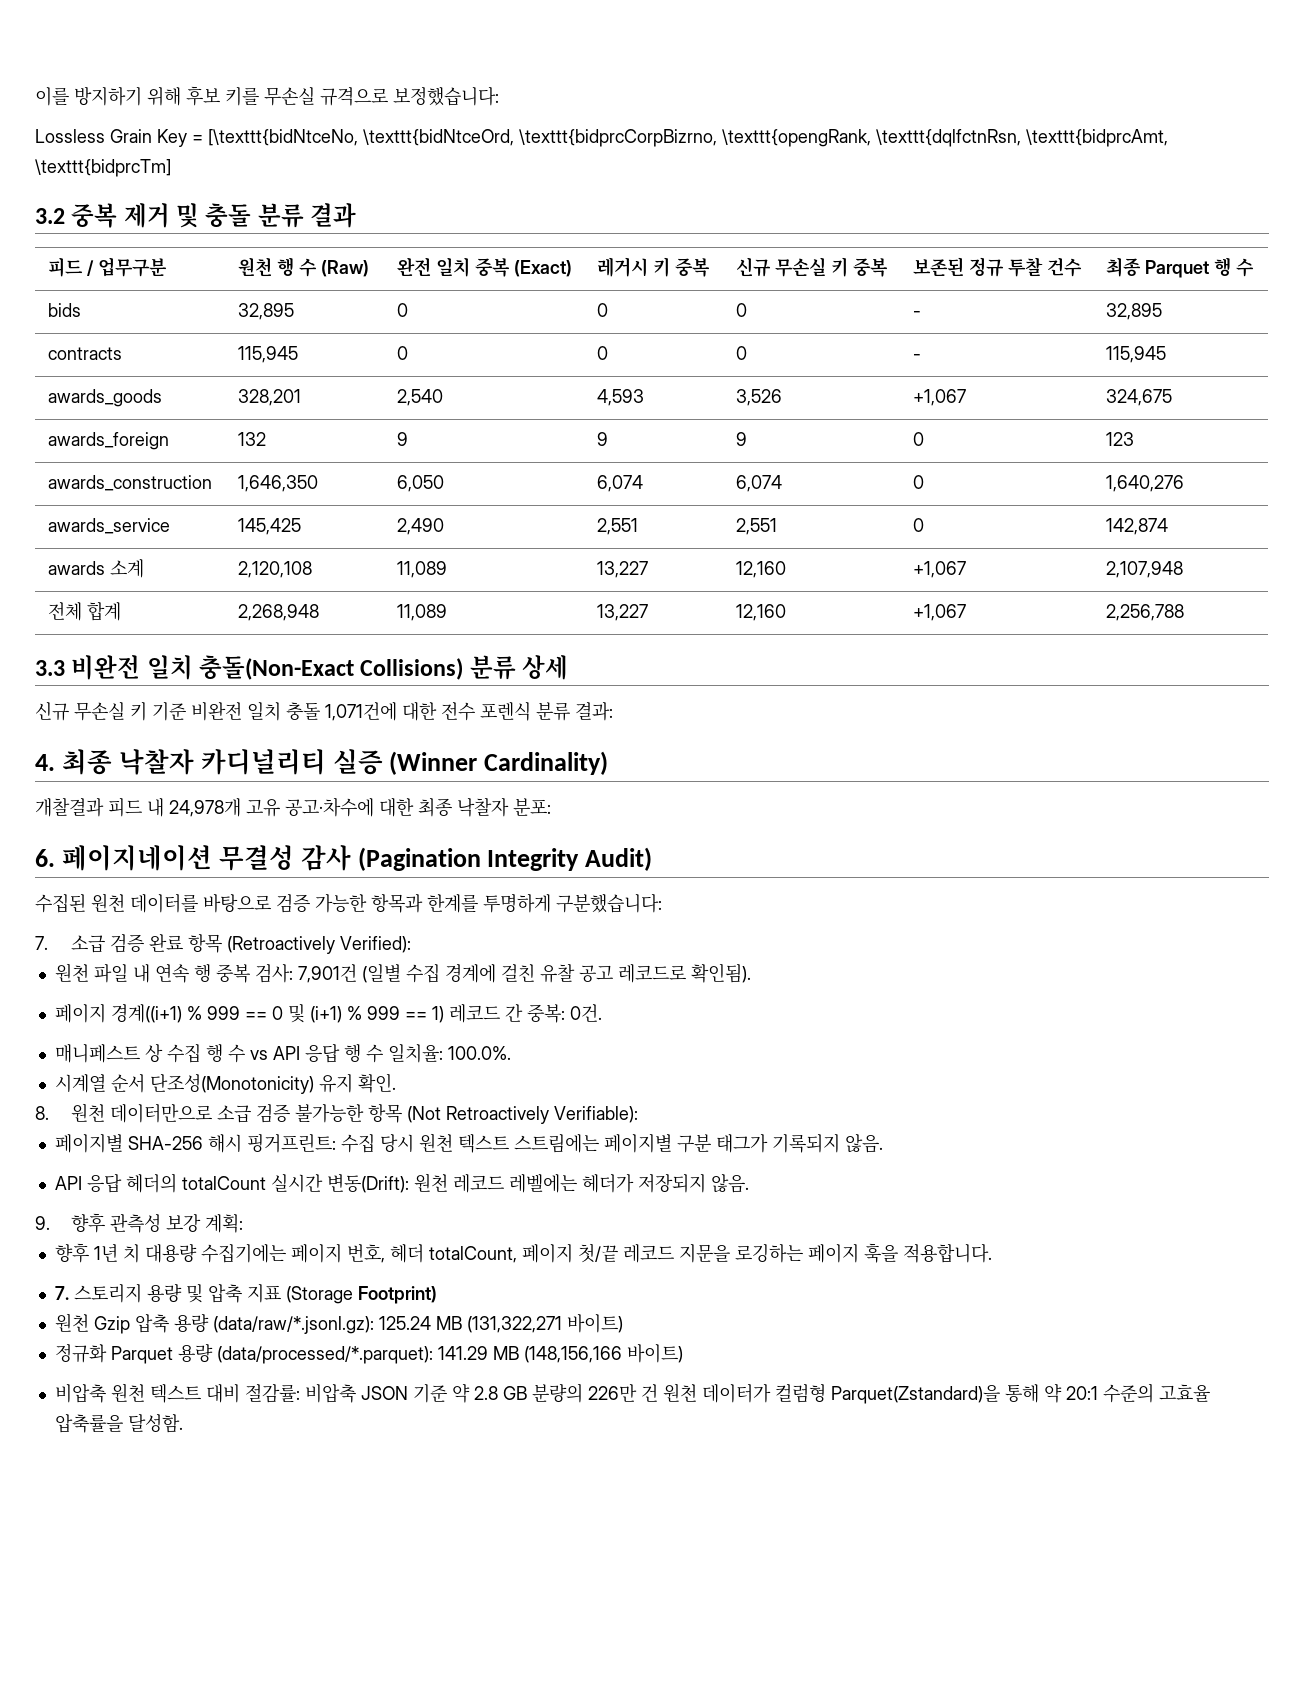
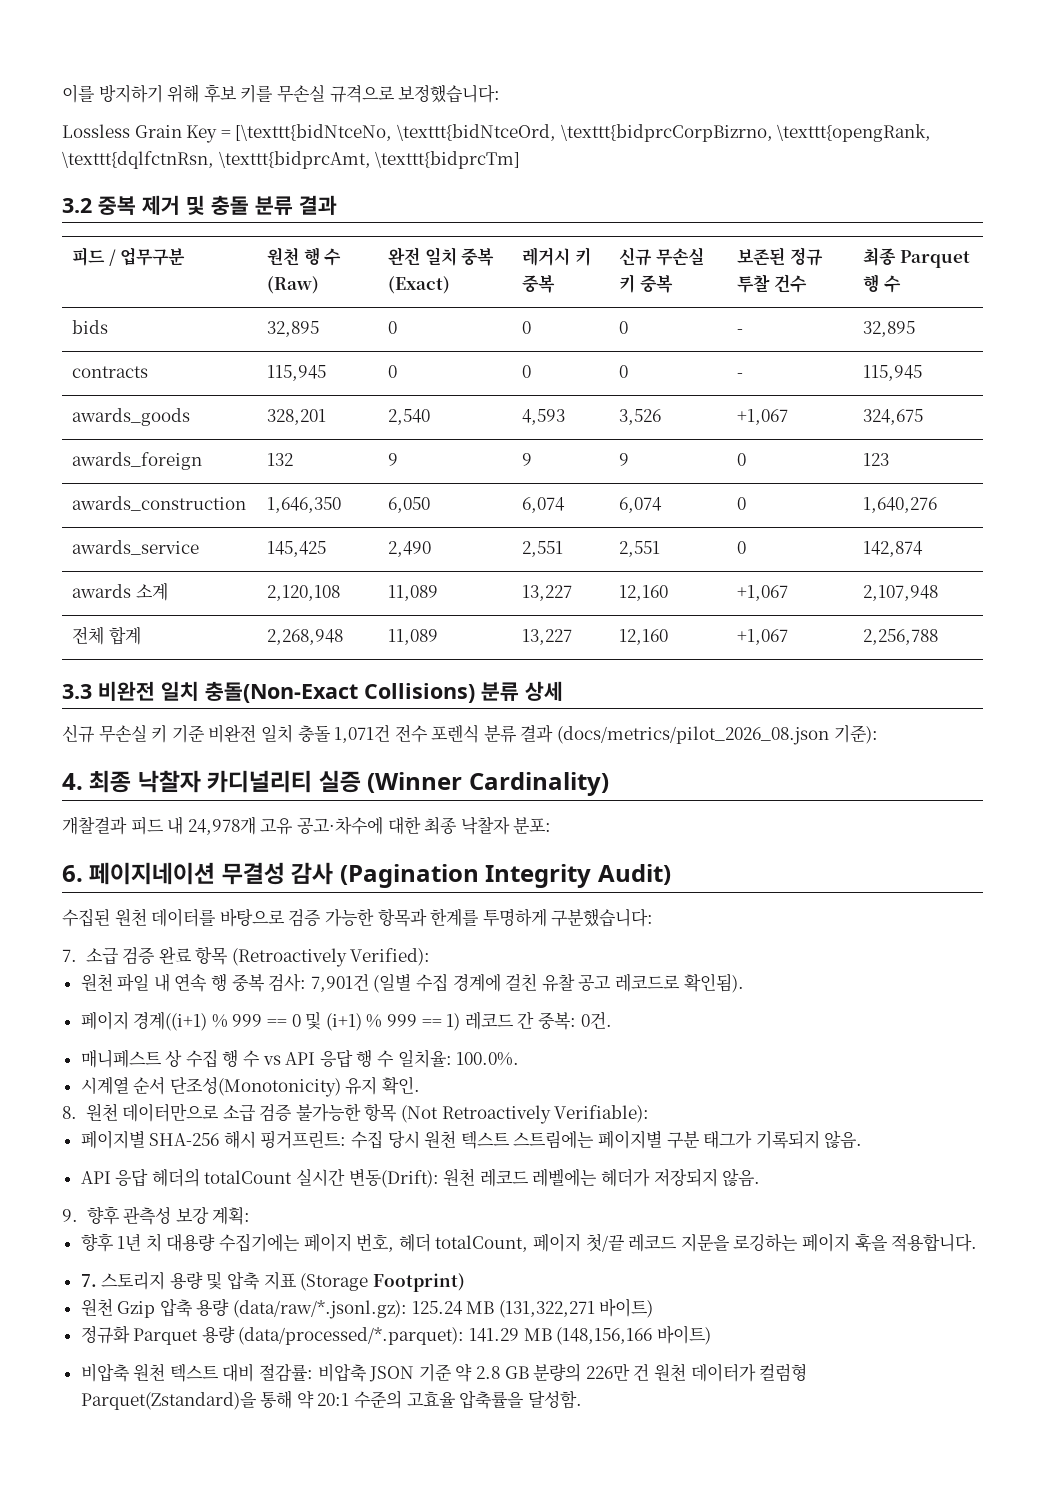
[325,702,437,721] 1,071건에 대한 -> [334,724,391,743] 1,071건
[575,702,613,721] 결과: -> [520,724,878,745] 결과 (docs/metrics/pilot_2026_08.json 기준):

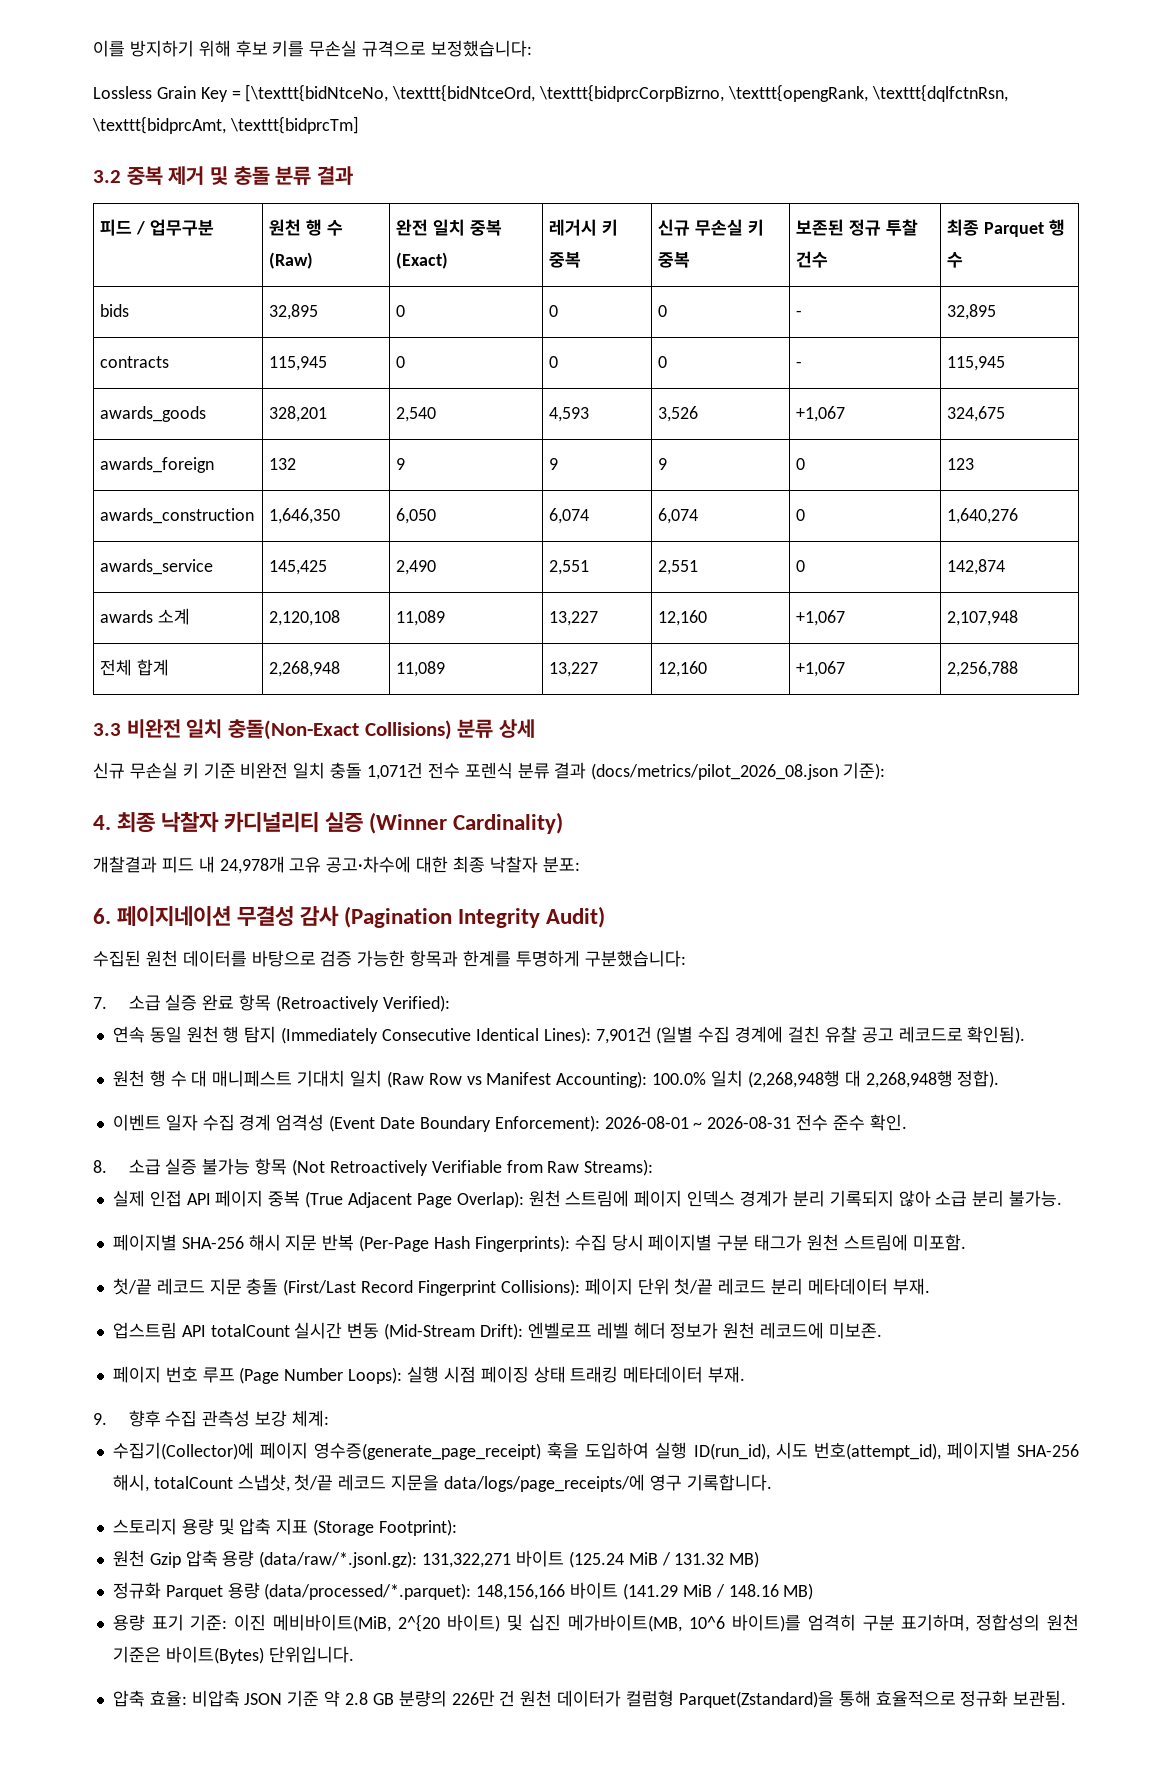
[122,947,156,965] 검증 -> [165,994,198,1011] 실증
[80,973,307,992] 원천 파일 내 연속 행 중복 검사: -> [112,1026,591,1044] 연속 동일 원천 행 탐지 (Immediately Consecutive Identical Lines):
[80,1011,612,1031] [80,1049,520,1068] [80,1076,421,1097] [62,1103,650,1124] [80,1130,863,1149] [80,1168,761,1188] 페이지 경계((i+1) % 999 == 0 및 (i+1) % 999 == 1) 레코드 간 중복: 0건. // 매니페스트 상 수집 행 수 vs API 응답 행 수 일치율: 100.0%. // 시계열 순서 단조성(Monotonicity) 유지 확인. // 8. 원천 데이터만으로 소급 검증 불가능한 항목 (Not Retroactively Verifiable): // 페이지별 SHA-256 해시 핑거프린트: 수집 당시 원천 텍스트 스트림에는 페이지별 구분 태그가 기록되지 않음. // API 응답 헤더의 totalCount 실시간 변동(Drift): 원천 레코드 레벨에는 헤더가 저장되지 않음. -> [112,1070,1000,1088] [112,1114,907,1132] [93,1158,654,1176] [112,1190,1063,1208] [112,1234,966,1252] [112,1278,930,1296] [112,1322,882,1340] [112,1366,746,1384] 원천 행 수 대 매니페스트 기대치 일치 (Raw Row vs Manifest Accounting): 100.0% 일치 (2,268,948행 대 2,268,948행 정합). // 이벤트 일자 수집 경계 엄격성 (Event Date Boundary Enforcement): 2026-08-01 ~ 2026-08-31 전수 준수 확인. // 8. 소급 실증 불가능 항목 (Not Retroactively Verifiable from Raw Streams): // 실제 인접 API 페이지 중복 (True Adjacent Page Overlap): 원천 스트림에 페이지 인덱스 경계가 분리 기록되지 않아 소급 분리 불가능. // 페이지별 SHA-256 해시 지문 반복 (Per-Page Hash Fingerprints): 수집 당시 페이지별 구분 태그가 원천 스트림에 미포함. // 첫/끝 레코드 지문 충돌 (First/Last Record Fingerprint Collisions): 페이지 단위 첫/끝 레코드 분리 메타데이터 부재. // 업스트림 API totalCount 실시간 변동 (Mid-Stream Drift): 엔벨로프 레벨 헤더 정보가 원천 레코드에 미보존. // 페이지 번호 루프 (Page Number Loops): 실행 시점 페이징 상태 트래킹 메타데이터 부재.
(120, 1215) none -> [165,1410,198,1427] 수집
[212,1206,251,1225] [80,1233,978,1252] [80,1274,97,1287] 계획: // 향후 1년 치 대용량 수집기에는 페이지 번호, 헤더 totalCount, 페이지 첫/끝 레코드 지문을 로깅하는 페이지 훅을 적용합니다. // 7. -> [291,1410,329,1427] [112,1442,1079,1460] [112,1474,772,1492] 체계: // 수집기(Collector)에 페이지 영수증(generate_page_receipt) 훅을 도입하여 실행 ID(run_id), 시도 번호(attempt_id), 페이지별 SHA-256 해시, totalCount 스냅샷, 첫/끝 레코드 지문을 data/logs/page_receipts/에 영구 기록합니다. //
[372,1273,465,1292] Footprint) -> [378,1519,457,1536] Footprint):
[411,1298,654,1318] [80,1325,711,1345] [80,1363,314,1382] 125.24 MB (131,322,271 바이트) // 정규화 Parquet 용량 (data/processed/*.parquet): 141.29 MB (148,156,166 바이트) // 비압축 원천 텍스트 대비 절감률: -> [422,1550,760,1568] [112,1582,814,1600] [112,1614,1080,1632] [112,1646,354,1664] [112,1690,187,1707] 131,322,271 바이트 (125.24 MiB / 131.32 MB) // 정규화 Parquet 용량 (data/processed/*.parquet): 148,156,166 바이트 (141.29 MiB / 148.16 MB) // 용량 표기 기준: 이진 메비바이트(MiB, 2^{20 바이트) 및 십진 메가바이트(MB, 10^6 바이트)를 엄격히 구분 표기하며, 정합성의 원천 기준은 바이트(Bytes) 단위입니다. // 압축 효율:
[296,1390,582,1409] 약 20:1 수준의 고효율 압축률을 달성함. -> [875,1690,1067,1707] 효율적으로 정규화 보관됨.

